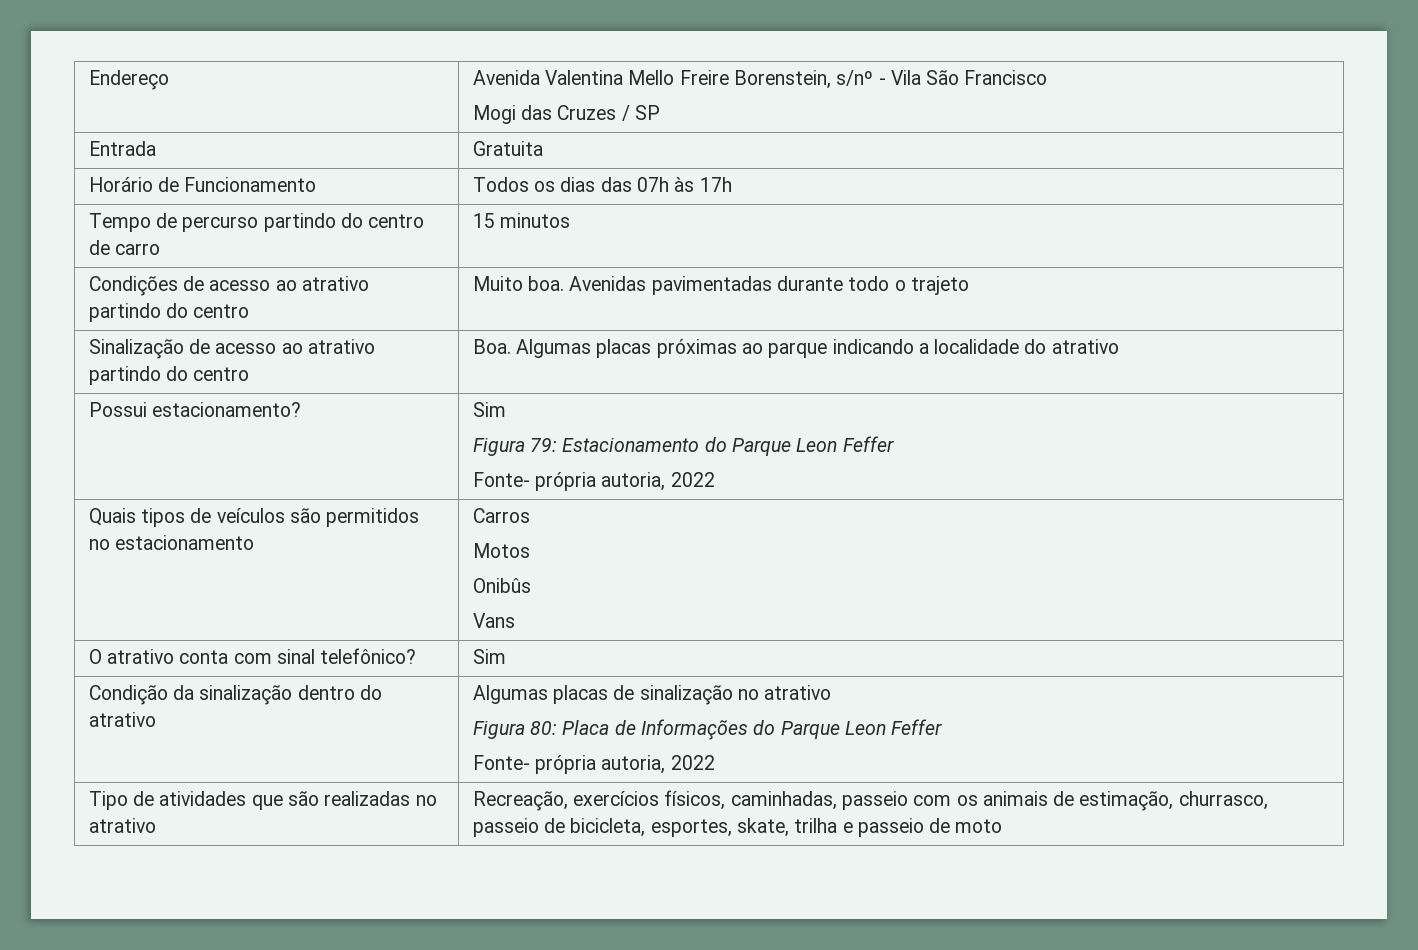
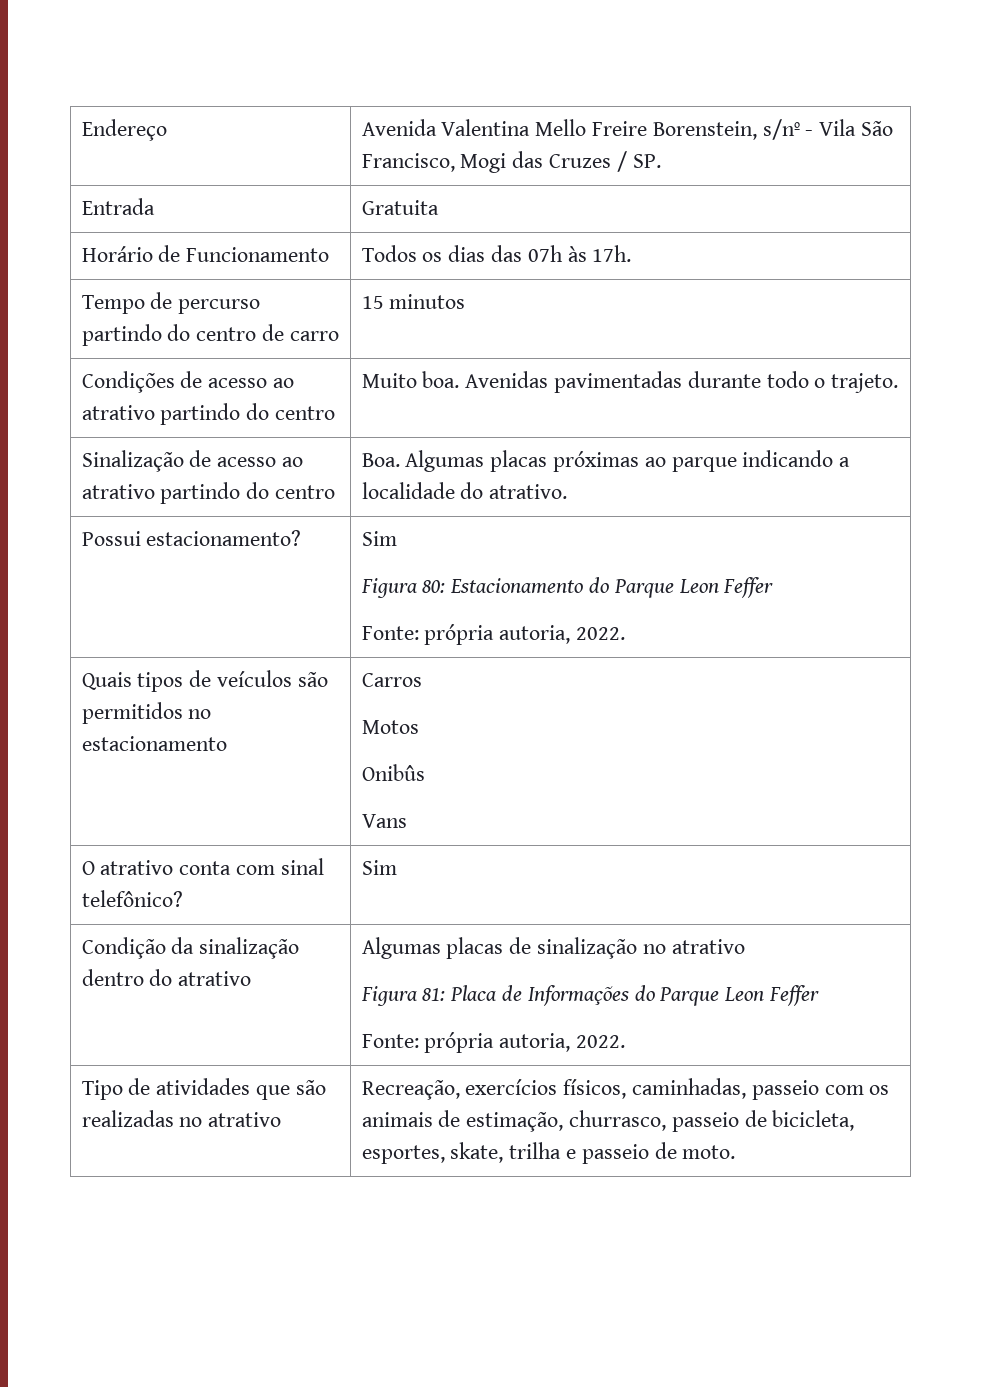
[964,70,1048,85] Francisco // -> [361,153,455,172] Francisco,
[634,105,660,120] SP -> [632,154,661,168] SP.
[699,177,732,192] 17h -> [592,245,632,262] 17h.
[910,276,969,295] trajeto -> [831,373,899,393] trajeto.
[1051,339,1119,354] atrativo -> [489,484,568,499] atrativo.
[530,438,558,452] 79: -> [422,580,446,593] 80:
[472,472,715,491] Fonte- própria autoria, 2022 -> [361,624,625,645] Fonte: própria autoria, 2022.
[530,721,558,735] 80: -> [422,988,446,1001] 81:
[472,755,715,774] Fonte- própria autoria, 2022 -> [361,1032,625,1053] Fonte: própria autoria, 2022.
[955,819,1003,833] moto -> [682,1145,736,1159] moto.

